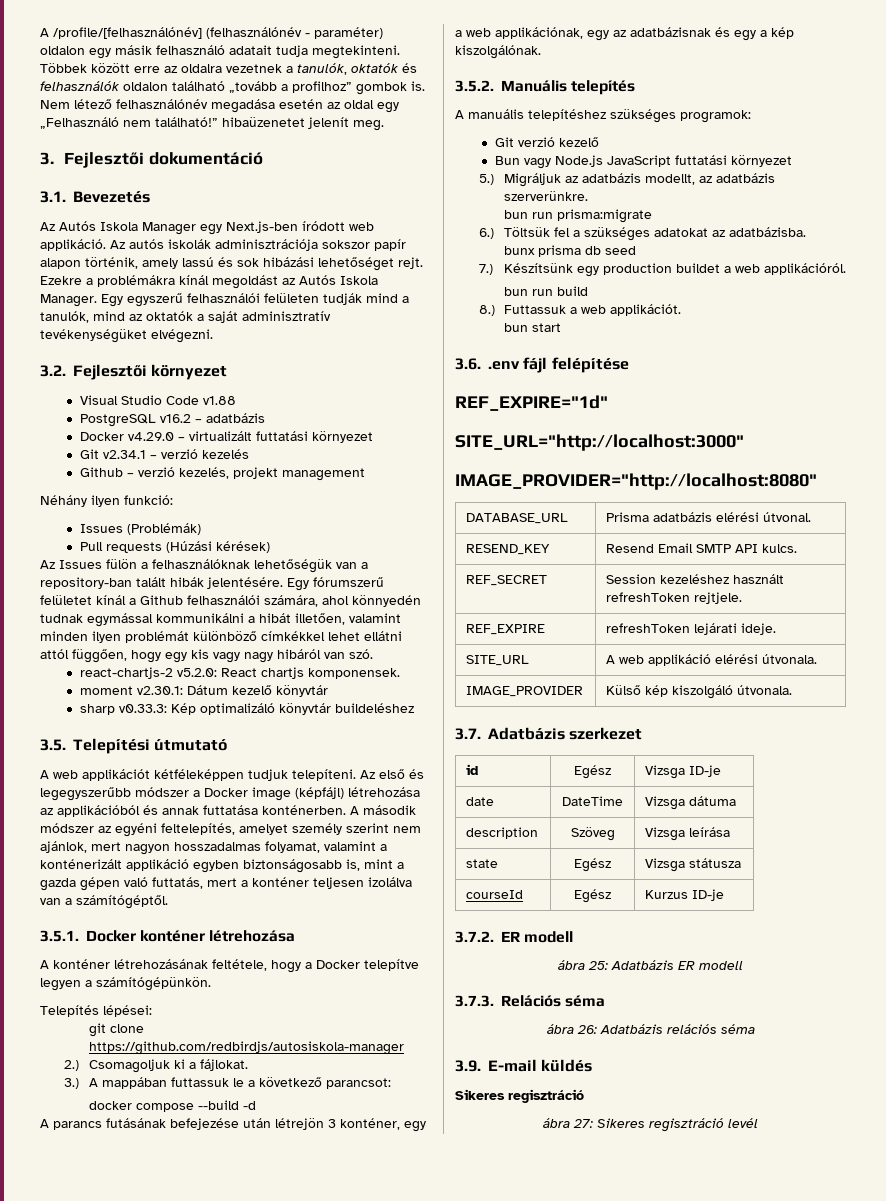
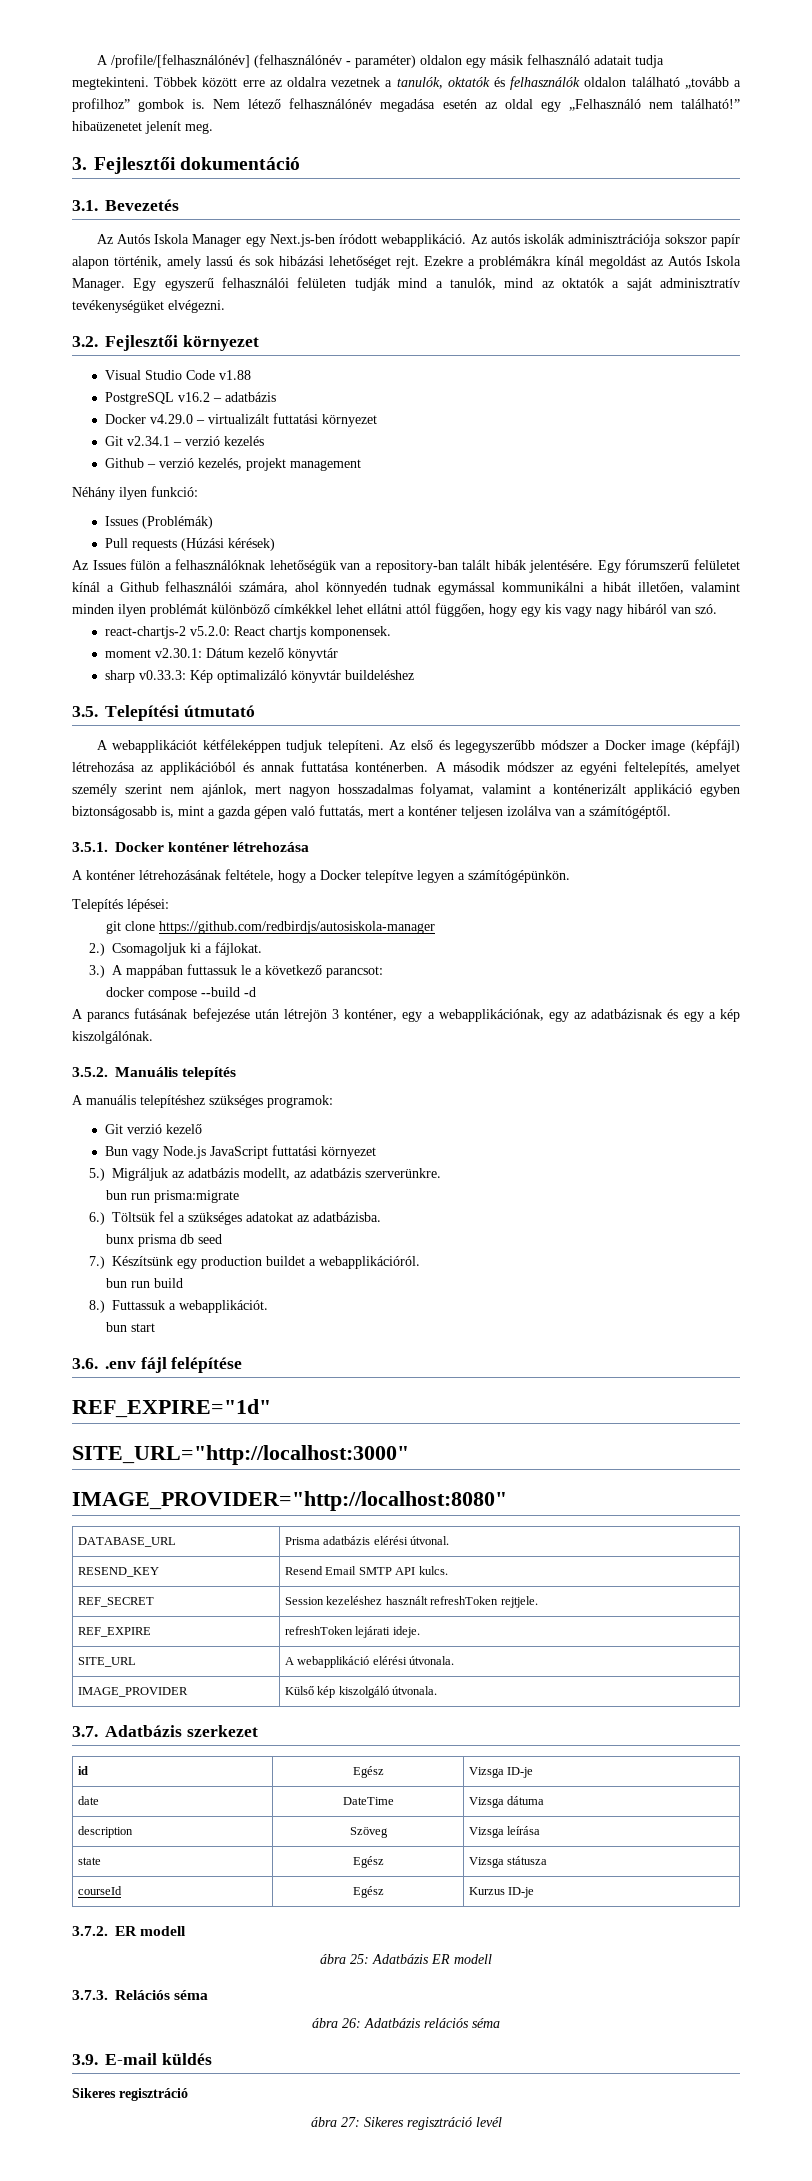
[349,222,374,231] [40,239,106,251] web applikáció. -> [381,234,467,247] webapplikáció.
[53,769,150,781] web applikációt -> [112,740,198,753] webapplikációt
[466,27,583,39] web applikációnak, -> [438,1009,544,1022] webapplikációnak,
[734,263,846,275] web applikációról. -> [319,1256,421,1269] webapplikációról.
[580,304,681,316] web applikációt. -> [179,1300,269,1313] webapplikációt.
[619,654,712,666] web applikáció -> [297,1656,370,1668] webapplikáció

